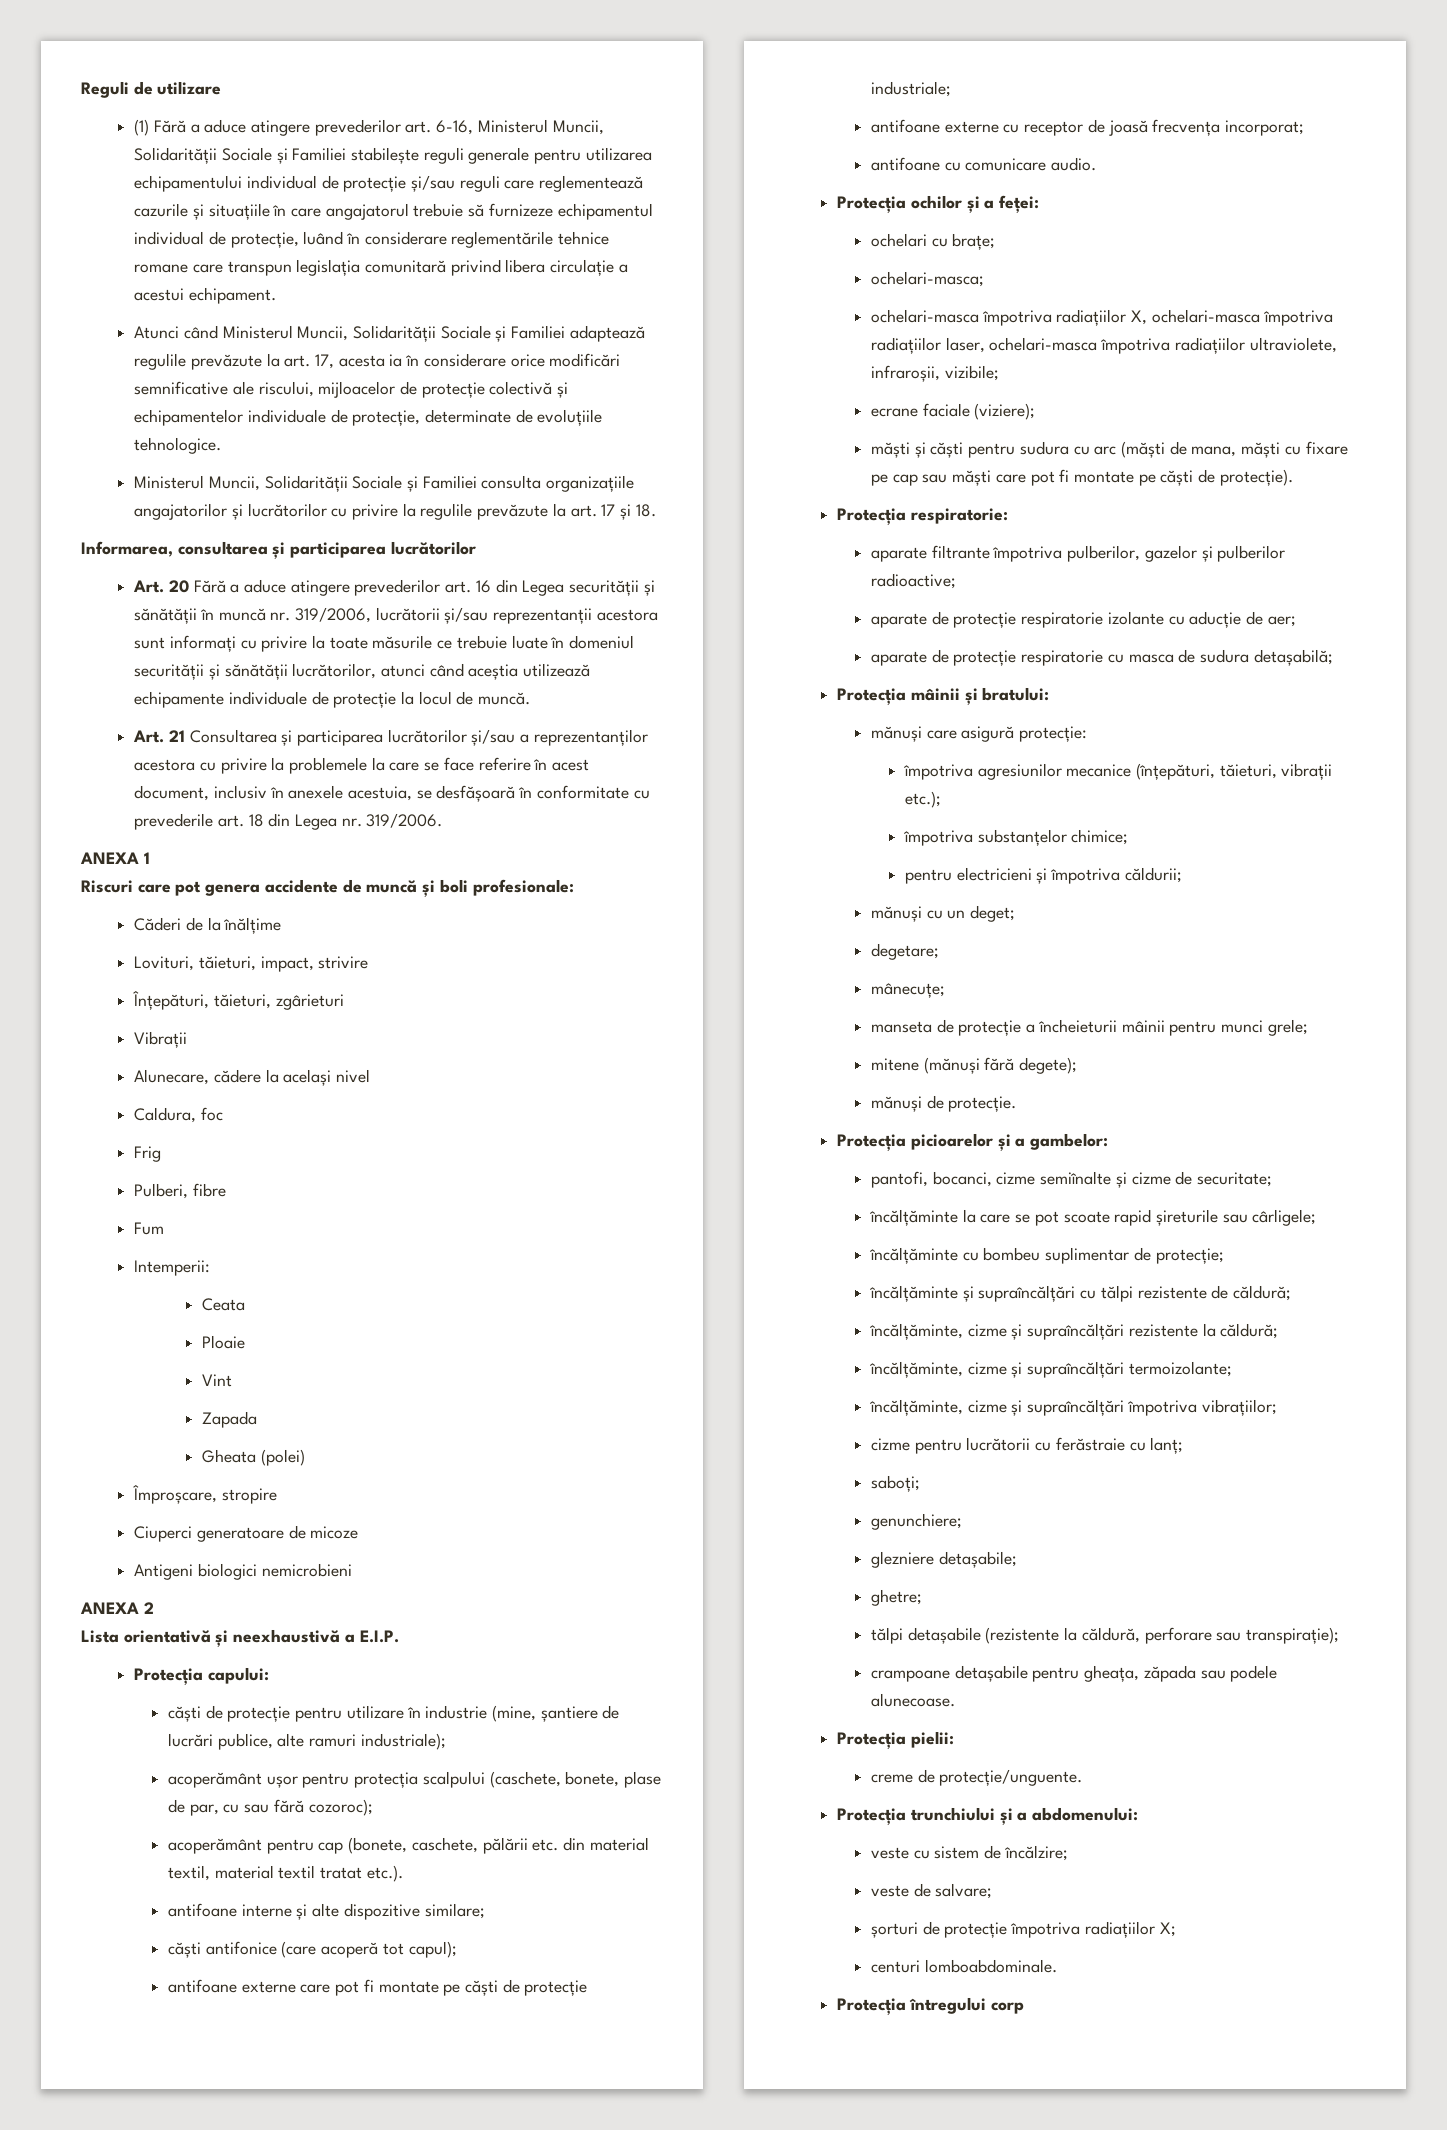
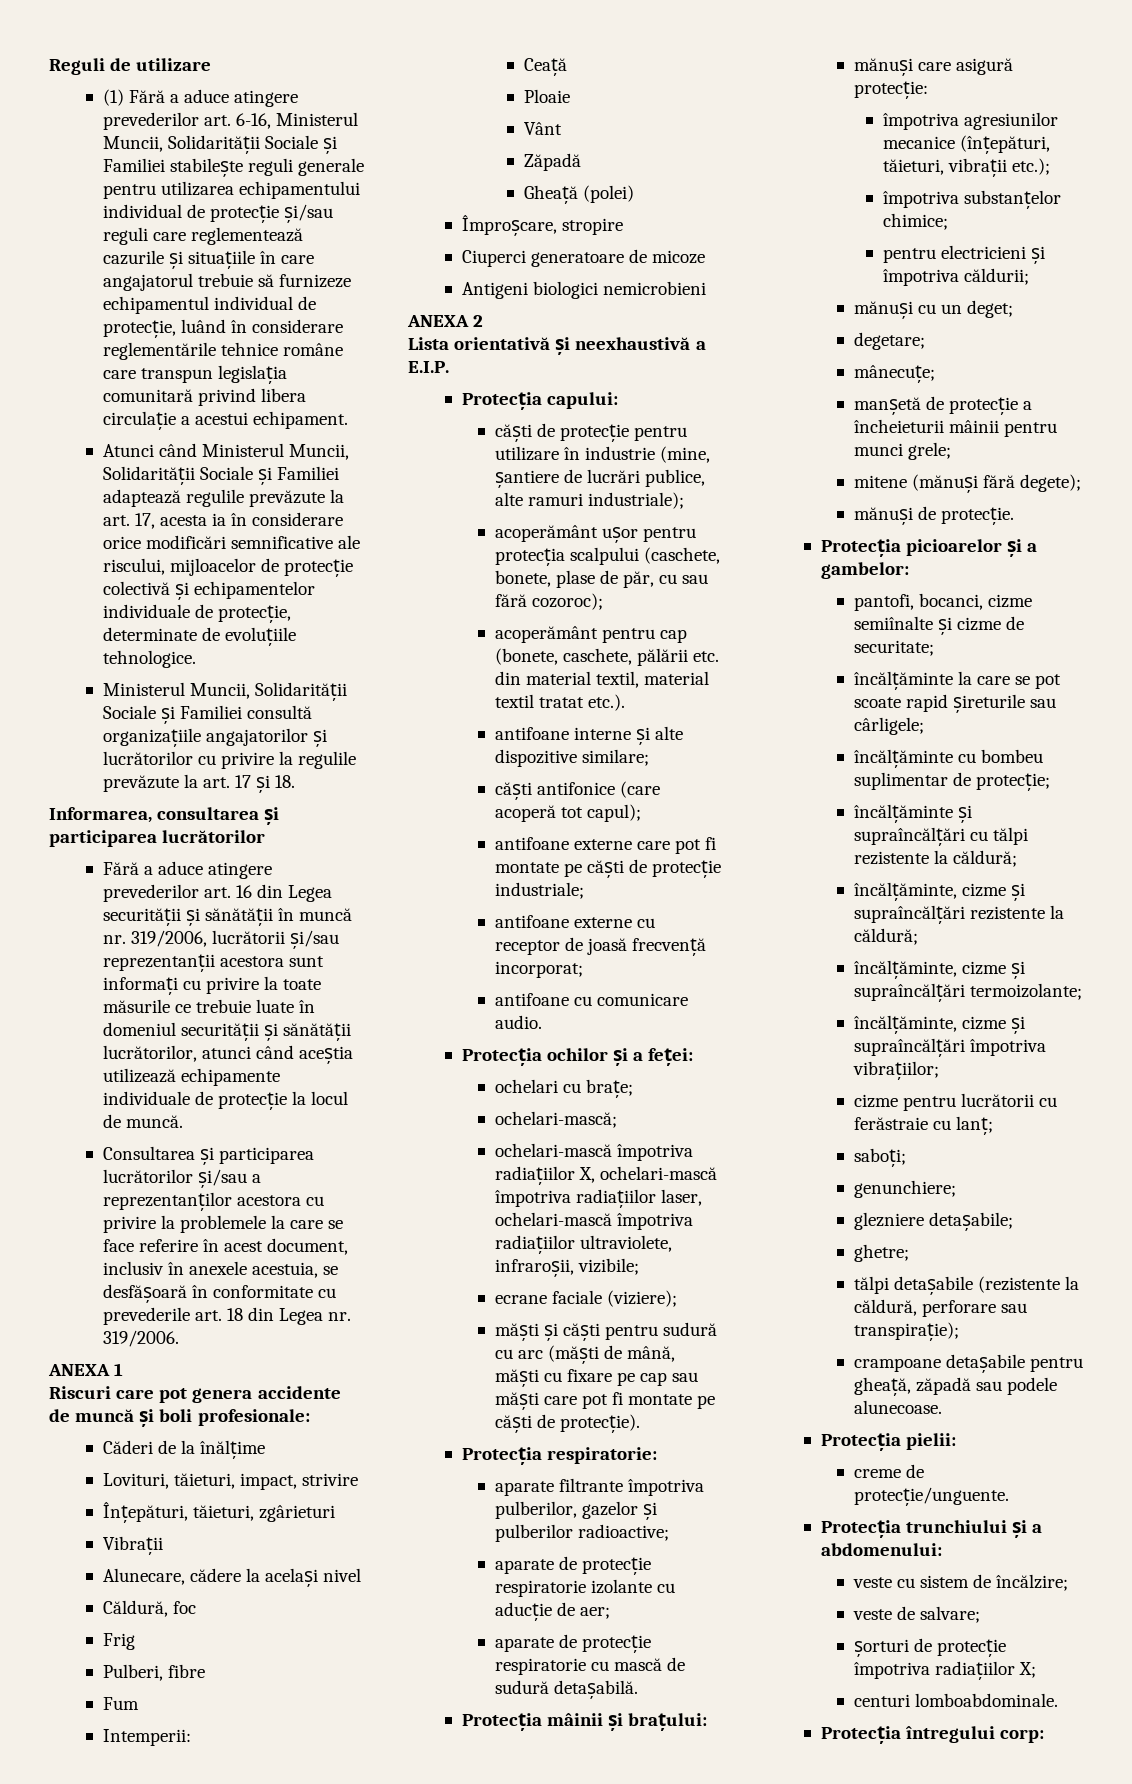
[134,264,189,273] romane -> [283,343,344,356] române
[481,475,542,489] consulta -> [247,705,313,719] consultă
[133,580,189,593] Art. 20 -> (266, 836) none
[133,730,185,743] Art. 21 -> (183, 1121) none
[134,1107,197,1123] Caldura, -> [102,1600,168,1617] Căldură,
[201,1298,245,1311] Ceata -> [523,58,567,76] Ceață
[201,1374,232,1387] [201,1411,257,1428] [201,1449,256,1463] Vint // Zapada // Gheata -> [523,122,562,135] [523,153,581,171] [523,185,578,204] Vânt // Zăpadă // Gheață
[189,1804,219,1816] par, -> [623,571,655,588] păr,
[1152,119,1221,137] frecvența -> [632,938,707,956] frecvență
[870,271,984,287] [870,309,979,323] ochelari-masca; // ochelari-masca -> [494,1111,617,1128] [494,1143,612,1157] ochelari-mască; // ochelari-mască
[1151,309,1260,323] ochelari-masca -> [599,1166,717,1180] ochelari-mască
[989,337,1098,351] ochelari-masca -> [494,1212,612,1226] ochelari-mască
[1019,441,1069,455] sudura -> [663,1322,718,1336] sudură
[1191,446,1237,457] mana, -> [627,1346,676,1362] mână,
[1128,649,1333,666] masca de sudura detașabilă; -> [613,1657,686,1671] [494,1680,638,1699] mască de sudură detașabilă.
[982,687,1050,701] bratului: -> [628,1713,708,1731] brațului:
[870,1021,932,1033] manseta -> [853,397,921,415] manșetă
[1211,1285,1229,1299] de -> [933,850,948,864] la
[1084,1665,1196,1683] gheața, zăpada -> [853,1377,971,1396] gheață, zăpadă
[990,2002,1024,2014] corp -> [1000,1729,1045,1743] corp:

